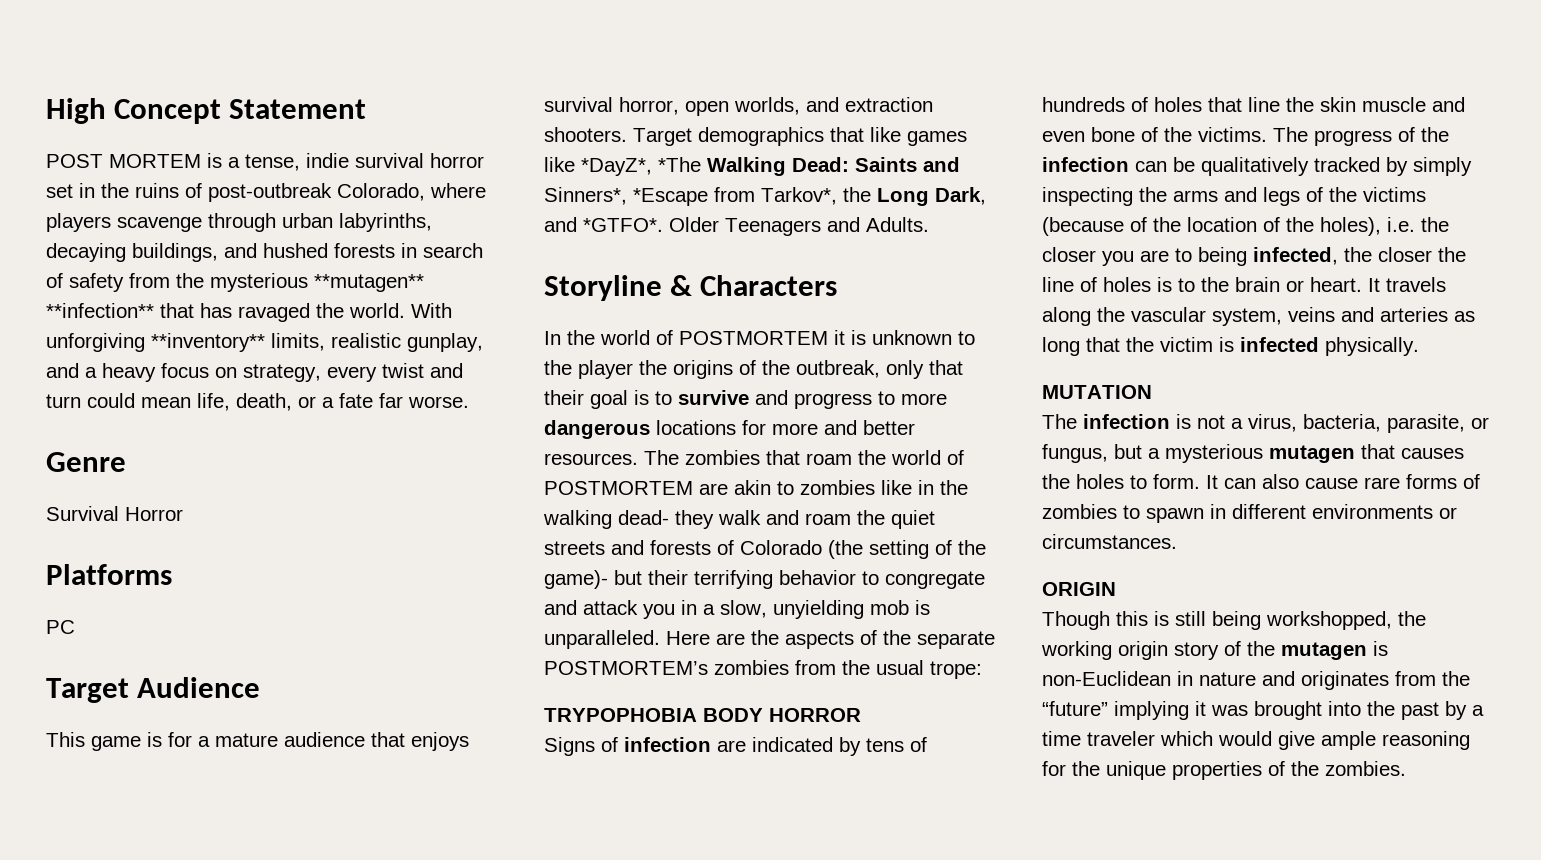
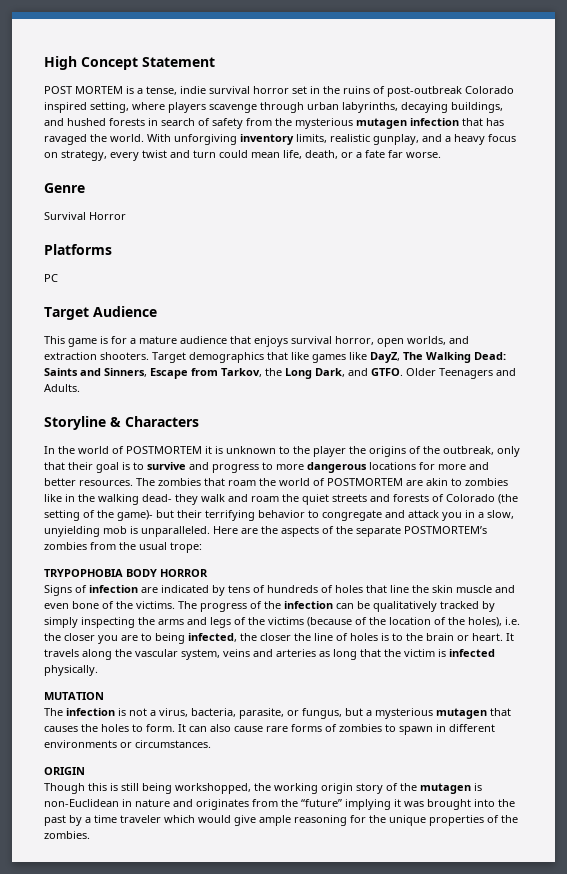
[337,183,425,201] Colorado, -> [465,86,514,94] [44,102,129,113] Colorado inspired setting,
[314,274,424,292] [46,303,154,318] **mutagen** **infection** -> [356,118,459,129] mutagen infection
[151,333,265,352] **inventory** -> [240,134,294,145] inventory
[581,157,701,176] *DayZ*, *The -> [370,352,423,363] DayZ, The
[544,187,837,206] Sinners*, *Escape from Tarkov*, -> [104,368,262,379] Sinners, Escape from Tarkov,
[583,218,663,232] *GTFO*. -> [371,368,403,376] GTFO.

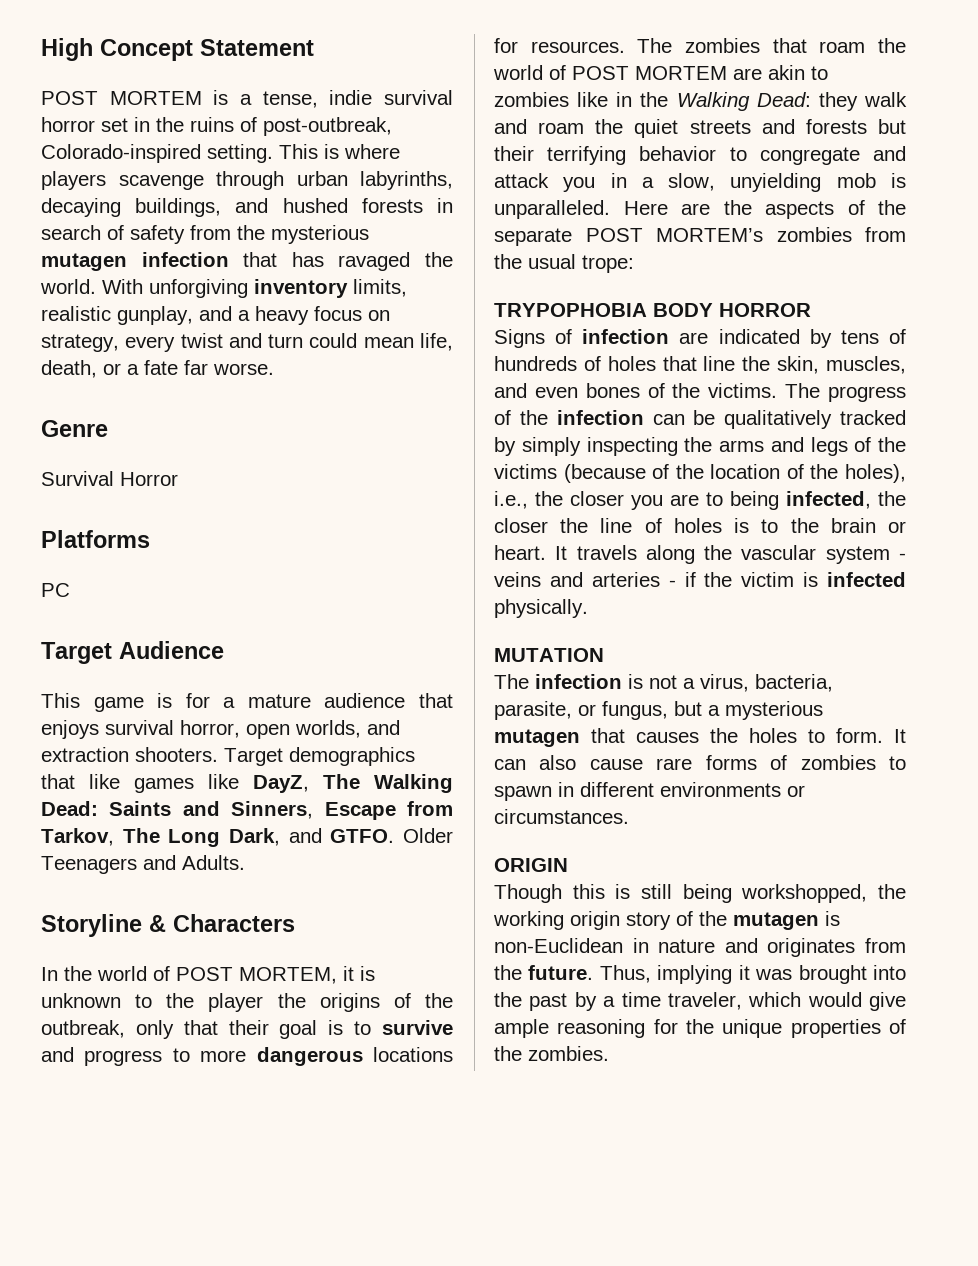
[387,86,514,97] [44,102,129,113] post-outbreak Colorado inspired setting, -> [263,117,392,136] [41,144,339,163] post-outbreak, Colorado-inspired setting. This is
[265,368,282,376] the -> [122,828,160,843] The
[126,446,202,454] POSTMORTEM -> [176,967,337,984] POST MORTEM,
[438,462,489,470] [44,478,76,486] more and better -> (518, 45) none
[327,478,403,486] POSTMORTEM -> [572,66,727,80] POST MORTEM
[98,494,172,505] walking dead- -> [676,92,811,111] Walking Dead:
[432,494,518,504] [44,510,153,521] of Colorado (the setting of the game)- -> (867, 126) none
[404,526,487,534] POSTMORTEM’s -> [585,228,763,242] POST MORTEM’s
[432,585,492,593] skin muscle -> [777,356,906,374] skin, muscles,
[72,601,99,609] bone -> [585,383,640,398] bones
[505,617,520,625] i.e. -> [494,491,528,509] i.e.,
[181,649,220,660] system, -> [825,546,906,564] system -
[319,649,381,660] as long that -> [668,572,696,587] - if
[301,799,342,807] “future” -> [528,965,651,983] future. Thus,
[120,815,161,823] traveler -> [667,992,742,1010] traveler,

